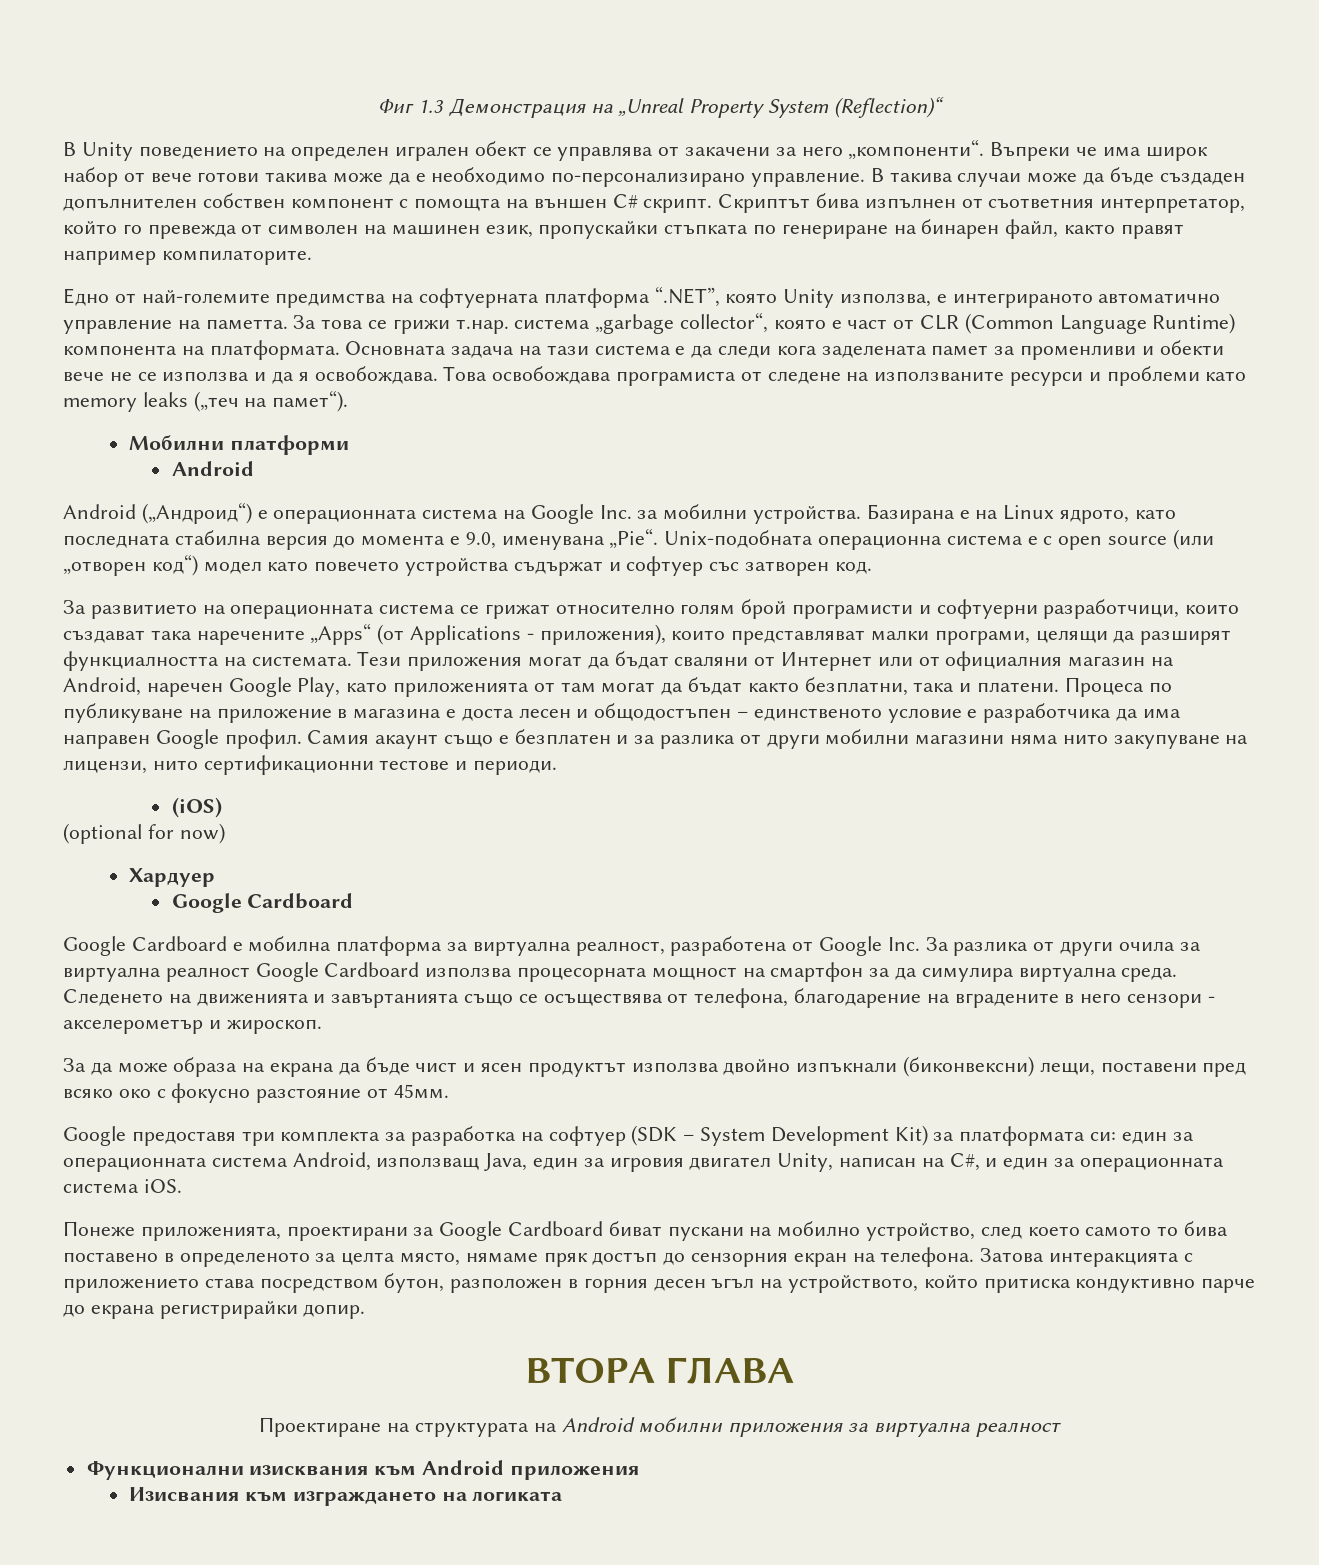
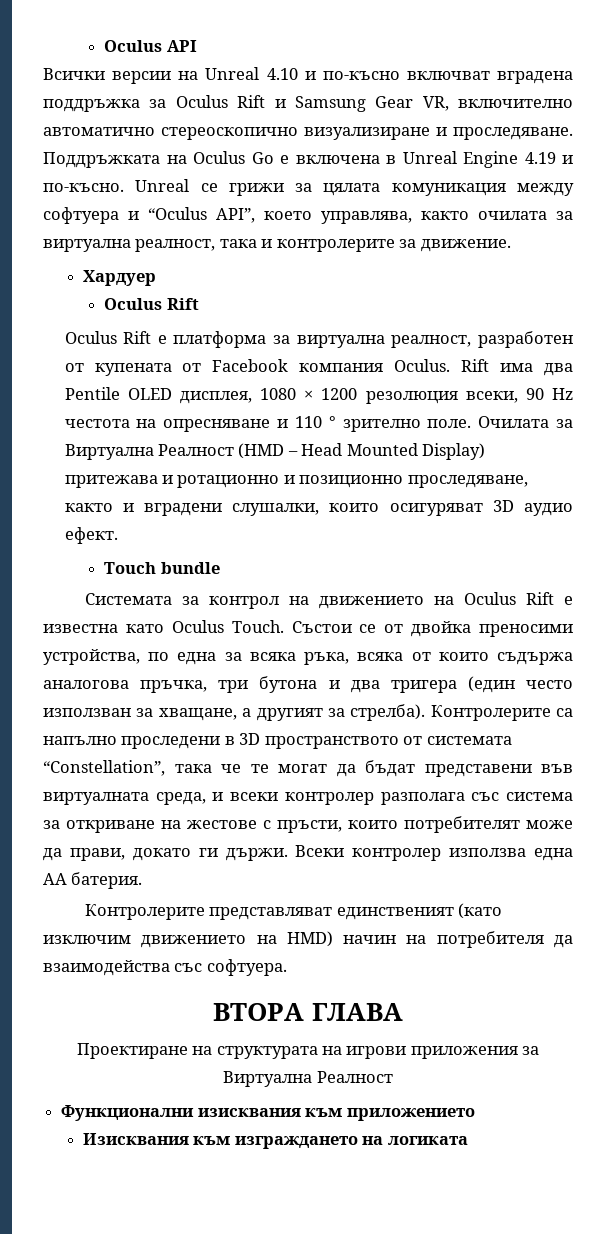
[378,97,944,118] [63,139,1208,161] [63,167,1245,187] [63,193,1246,213] [63,219,1184,239] [63,250,312,265] [63,286,1221,308] [63,312,1236,334] [63,340,1224,360] [63,366,1247,386] [63,390,349,412] [129,435,349,455] [171,461,254,476] [63,502,1176,524] [63,528,1214,550] [63,554,872,576] [63,599,1240,619] [63,623,1232,645] [63,651,1175,671] [63,677,1172,697] [63,703,1181,723] [63,729,1249,749] [63,755,558,775] [171,797,222,818] [63,823,225,844] [129,868,216,887] [171,893,354,913] [63,936,1201,956] [63,962,1178,982] [63,988,1215,1008] [63,1019,322,1034] [63,1056,1247,1077] [63,1083,449,1103] [63,1125,1194,1146] [63,1152,1224,1172] [63,1179,182,1194] [63,1221,1229,1241] [63,1247,1193,1267] [63,1273,1256,1293] [63,1301,366,1319] Фиг 1.3 Демонстрация на „Unreal Property System (Reflection)“ // В Unity поведението на определен игрален обект се управлява от закачени за него „компоненти“. Въпреки че има широк набор от вече готови такива може да е необходимо по-персонализирано управление. В такива случаи може да бъде създаден допълнителен собствен компонент с помощта на външен C# скрипт. Скриптът бива изпълнен от съответния интерпретатор, който го превежда от символен на машинен език, пропускайки стъпката по генериране на бинарен файл, както правят например компилаторите. // Едно от най-големите предимства на софтуерната платформа “.NET”, която Unity използва, е интегрираното автоматично управление на паметта. За това се грижи т.нар. система „garbage collector“, която е част от CLR (Common Language Runtime) компонента на платформата. Основната задача на тази система е да следи кога заделената памет за променливи и обекти вече не се използва и да я освобождава. Това освобождава програмиста от следене на използваните ресурси и проблеми като memory leaks („теч на памет“). // Мобилни платформи // Android // Android („Андроид“) е операционната система на Google Inc. за мобилни устройства. Базирана е на Linux ядрото, като последната стабилна версия до момента е 9.0, именувана „Pie“. Unix-подобната операционна система е с open source (или „отворен код“) модел като повечето устройства съдържат и софтуер със затворен код. // За развитието на операционната система се грижат относително голям брой програмисти и софтуерни разработчици, които създават така наречените „Apps“ (от Applications - приложения), които представляват малки програми, целящи да разширят функциалността на системата. Тези приложения могат да бъдат сваляни от Интернет или от официалния магазин на Android, наречен Google Play, като приложенията от там могат да бъдат както безплатни, така и платени. Процеса по публикуване на приложение в магазина е доста лесен и общодостъпен – единственото условие е разработчика да има направен Google профил. Самия акаунт също е безплатен и за разлика от други мобилни магазини няма нито закупуване на лицензи, нито сертификационни тестове и периоди. // (iOS) // (optional for now) // Хардуер // Google Cardboard // Google Cardboard е мобилна платформа за виртуална реалност, разработена от Google Inc. За разлика от други очила за виртуална реалност Google Cardboard използва процесорната мощност на смартфон за да симулира виртуална среда. Следенето на движенията и завъртанията също се осъществява от телефона, благодарение на вградените в него сензори - акселерометър и жироскоп. // За да може образа на екрана да бъде чист и ясен продуктът използва двойно изпъкнали (биконвексни) лещи, поставени пред всяко око с фокусно разстояние от 45мм. // Google предоставя три комплекта за разработка на софтуер (SDK – System Development Kit) за платформата си: един за операционната система Android, използващ Java, един за игровия двигател Unity, написан на C#, и един за операционната система iOS. // Понеже приложенията, проектирани за Google Cardboard биват пускани на мобилно устройство, след което самото то бива поставено в определеното за целта място, нямаме пряк достъп до сензорния екран на телефона. Затова интеракцията с приложението става посредством бутон, разположен в горния десен ъгъл на устройството, който притиска кондуктивно парче до екрана регистрирайки допир. -> [104,40,197,52] [43,67,573,84] [43,95,573,112] [43,127,573,140] [43,151,573,168] [43,179,574,196] [43,207,573,224] [43,239,511,252] [82,270,156,286] [104,298,199,310] [64,331,573,348] [64,359,573,376] [64,387,573,404] [64,416,573,432] [64,443,486,460] [64,475,528,488] [64,500,573,516] [64,527,118,544] [104,562,220,574] [84,592,573,609] [43,620,573,637] [43,649,573,665] [43,676,573,693] [43,704,573,721] [43,733,512,749] [43,760,573,777] [43,792,573,805] [43,816,573,833] [43,845,573,861] [43,872,143,889] [84,903,503,920] [43,931,573,948] [43,959,287,976] Oculus API // Всички версии на Unreal 4.10 и по-късно включват вградена поддръжка за Oculus Rift и Samsung Gear VR, включително автоматично стереоскопично визуализиране и проследяване. Поддръжката на Oculus Go е включена в Unreal Engine 4.19 и по-късно. Unreal се грижи за цялата комуникация между софтуера и “Oculus API”, което управлява, както очилата за виртуална реалност, така и контролерите за движение. // Хардуер // Oculus Rift // Oculus Rift е платформа за виртуална реалност, разработен от купената от Facebook компания Oculus. Rift има два Pentile OLED дисплея, 1080 × 1200 резолюция всеки, 90 Hz честота на опресняване и 110 ° зрително поле. Очилата за Виртуална Реалност (HMD – Head Mounted Display) притежава и ротационно и позиционно проследяване, както и вградени слушалки, които осигуряват 3D аудио ефект. // Touch bundle // Системата за контрол на движението на Oculus Rift е известна като Oculus Touch. Състои се от двойка преносими устройства, по една за всяка ръка, всяка от които съдържа аналогова пръчка, три бутона и два тригера (един често използван за хващане, а другият за стрелба). Контролерите са напълно проследени в 3D пространството от системата “Constellation”, така че те могат да бъдат представени във виртуалната среда, и всеки контролер разполага със система за откриване на жестове с пръсти, които потребителят може да прави, докато ги държи. Всеки контролер използва една AA батерия. // Контролерите представляват единственият (като изключим движението на HMD) начин на потребителя да взаимодейства със софтуера.
[561,1417,1061,1437] Android мобилни приложения за виртуална реалност -> [346,1046,540,1059] [223,1071,393,1087] игрови приложения за Виртуална Реалност
[422,1460,639,1480] [129,1487,240,1502] Android приложения // Изисвания -> [346,1108,475,1121] [82,1133,189,1145] приложението // Изисквания

